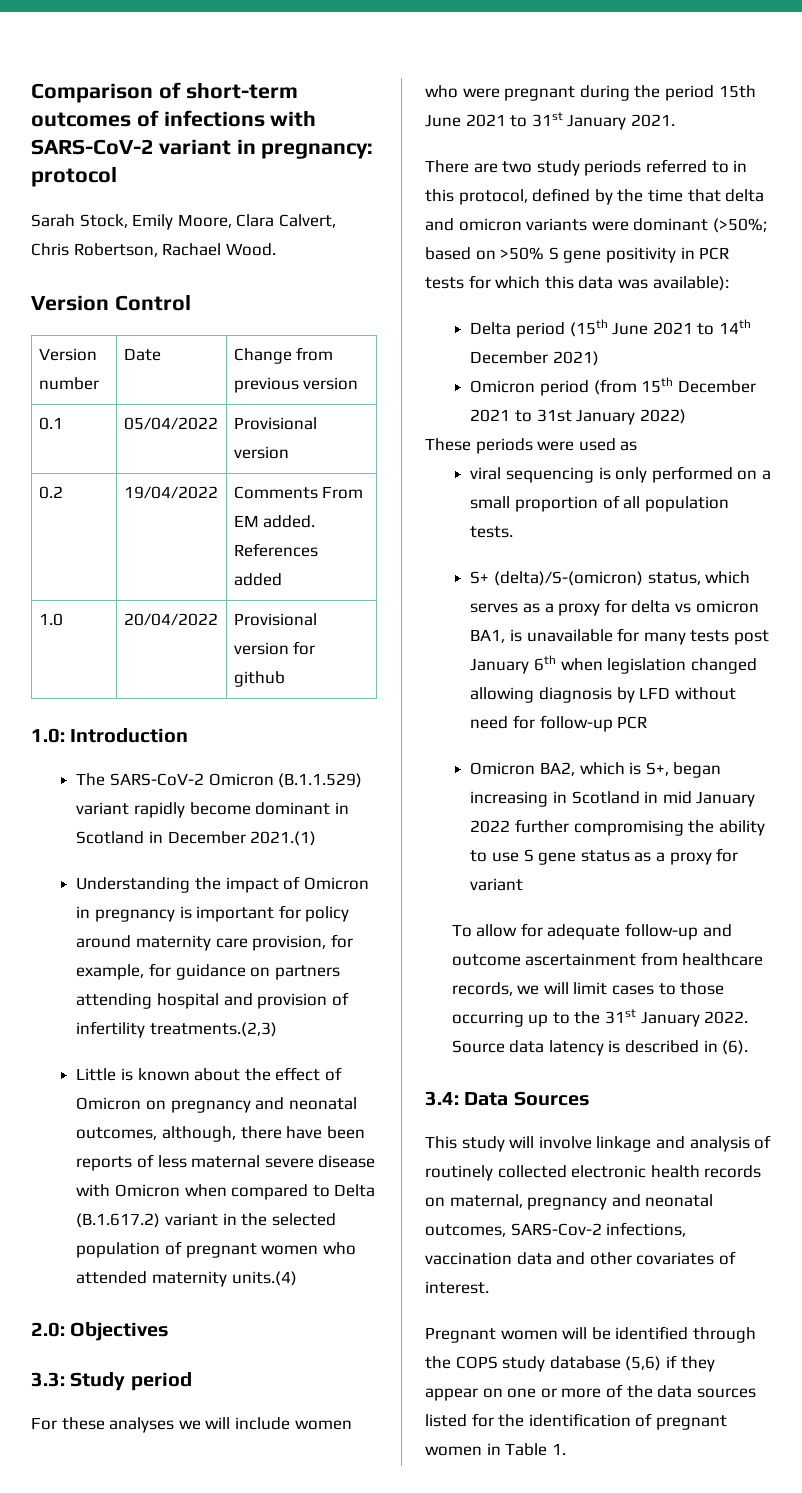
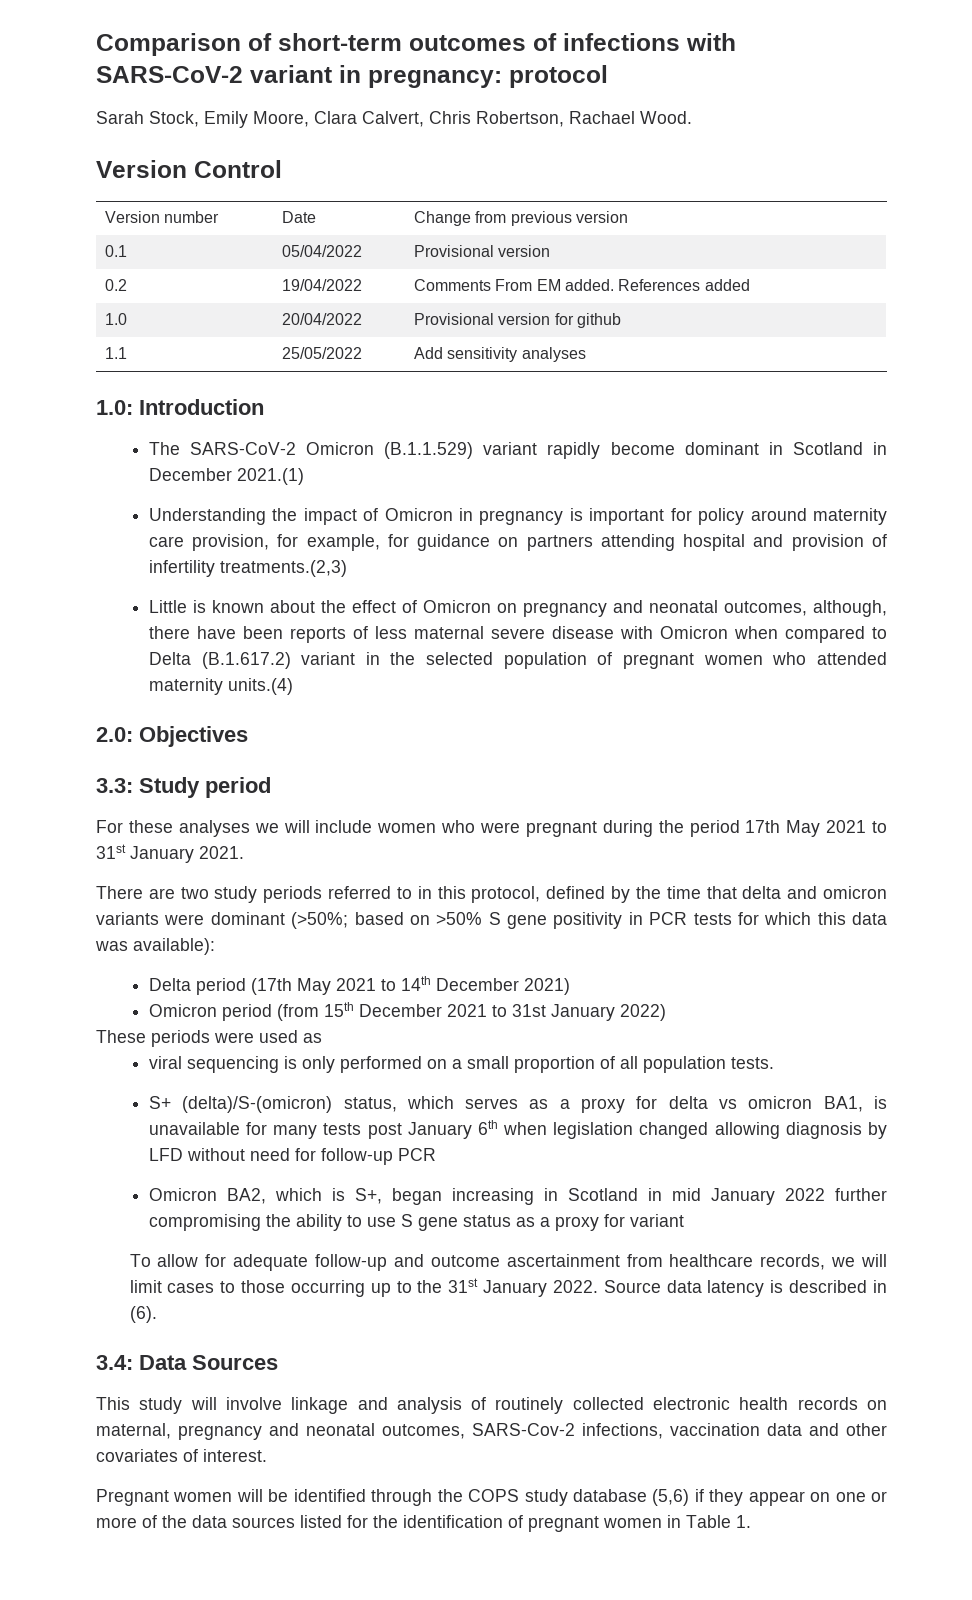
(285, 679) none -> [105,347,128,359] [282,347,363,359] [414,347,586,362] // 1.1 | 25/05/2022 | Add sensitivity analyses
[718,85,756,98] [425,114,461,127] 15th June -> [745,820,821,837] 17th May
[569,319,649,337] (15th June -> [250,978,331,995] (17th May

